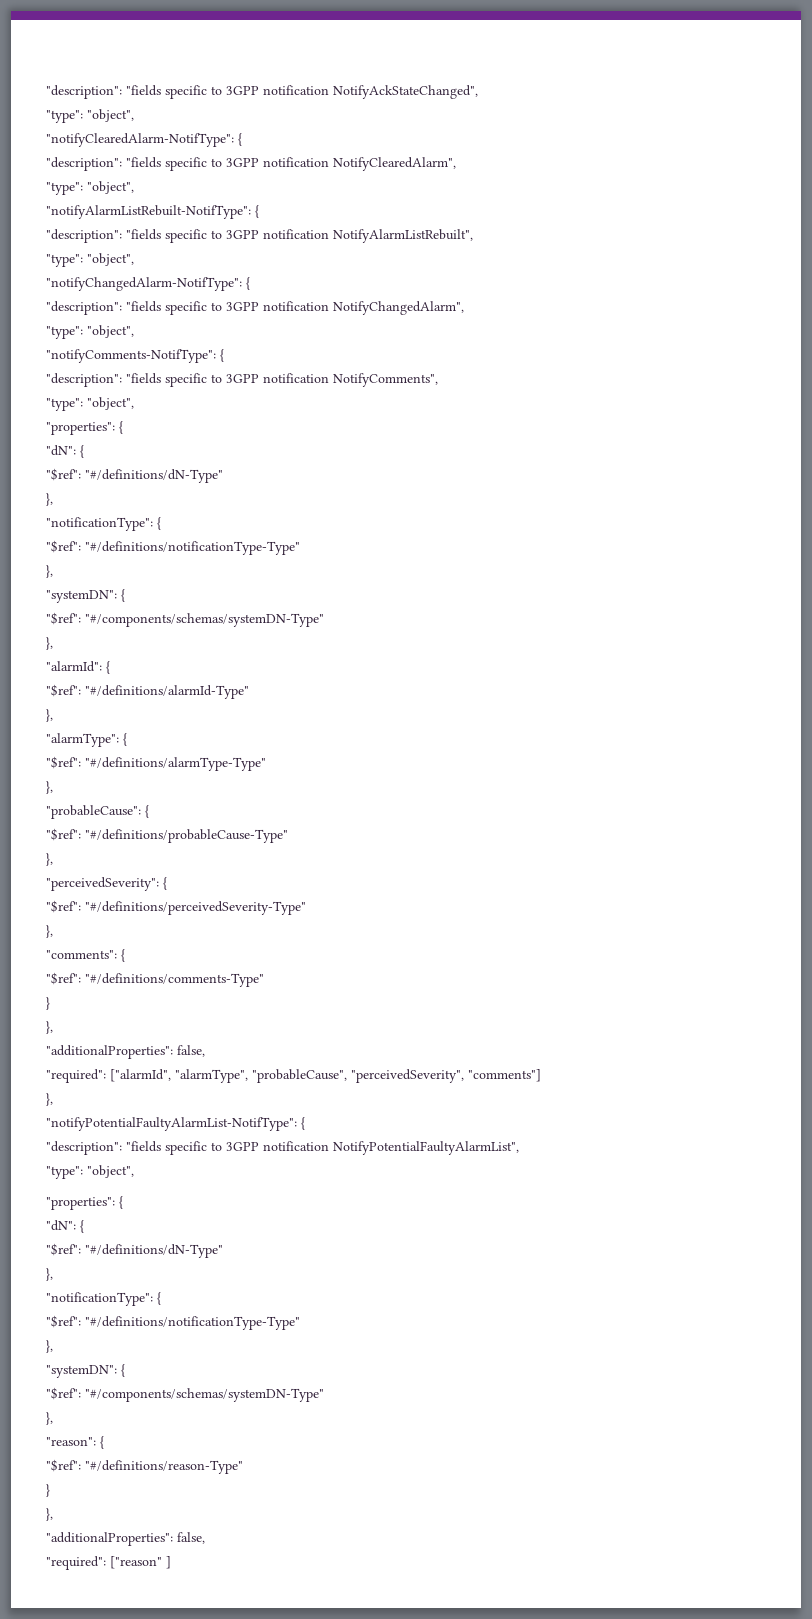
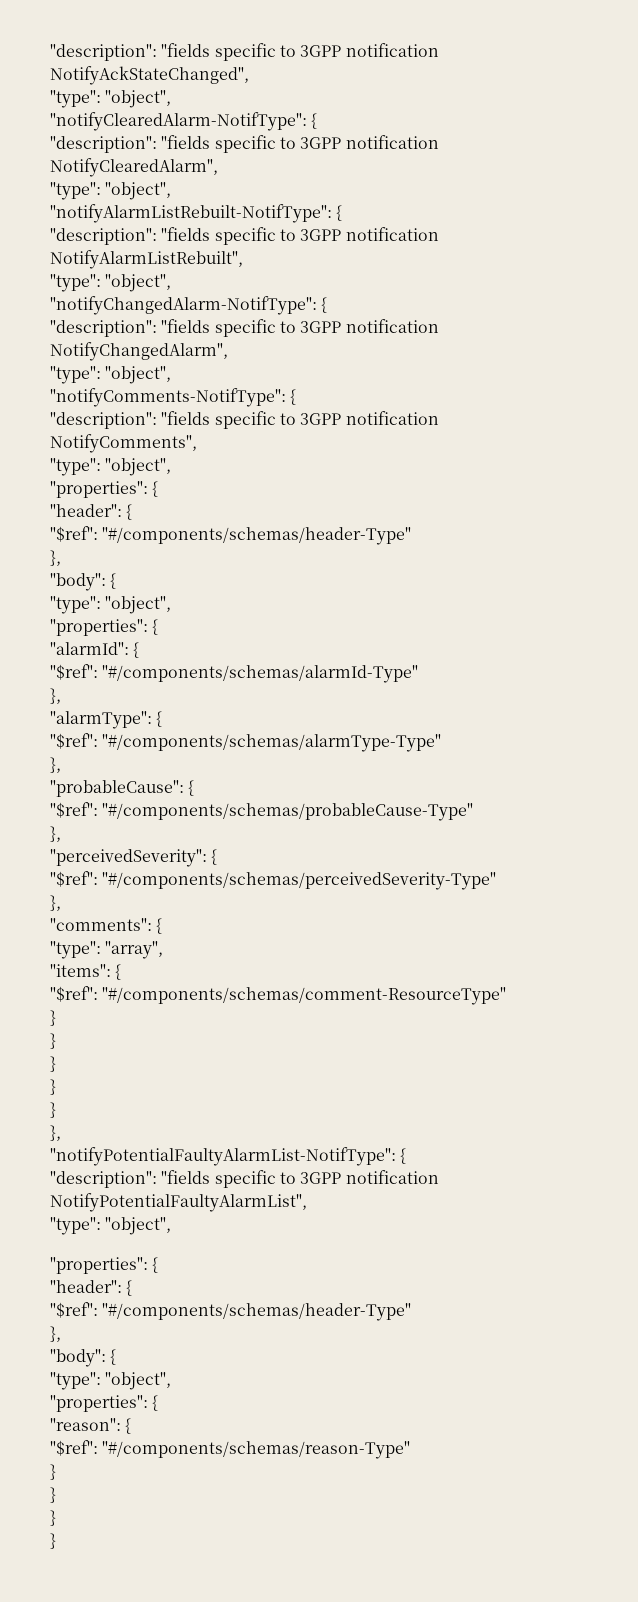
[46,445,84,458] [46,468,223,483] [46,493,53,506] [46,517,161,531] [46,540,300,555] [46,565,53,578] [46,589,125,603] [46,612,324,627] [46,637,53,650] "dN": { // "$ref": "#/definitions/dN-Type" // }, // "notificationType": { // "$ref": "#/definitions/notificationType-Type" // }, // "systemDN": { // "$ref": "#/components/schemas/systemDN-Type" // }, -> [50,504,133,520] [50,526,412,545] [50,550,61,566] [50,573,117,591] [50,596,172,614] [50,619,159,636] "header": { // "$ref": "#/components/schemas/header-Type" // }, // "body": { // "type": "object", // "properties": {
[85,685,249,699] "#/definitions/alarmId-Type" -> [102,665,419,683] "#/components/schemas/alarmId-Type"
[85,757,266,771] "#/definitions/alarmType-Type" -> [102,734,442,752] "#/components/schemas/alarmType-Type"
[85,829,288,843] "#/definitions/probableCause-Type" -> [102,803,474,821] "#/components/schemas/probableCause-Type"
[85,901,306,915] "#/definitions/perceivedSeverity-Type" -> [102,872,497,890] "#/components/schemas/perceivedSeverity-Type"
[46,972,264,987] [46,997,50,1010] [46,1021,53,1034] [46,1045,205,1059] [46,1069,541,1083] // "$ref": "#/definitions/comments-Type" // } // }, // "additionalProperties": false, // "required": ["alarmId", "alarmType", "probableCause", "perceivedSeverity", "comments"] -> [50,941,164,959] [50,964,122,980] [50,986,507,1005] [50,1010,56,1026] [50,1033,56,1049] [50,1056,56,1072] [50,1079,56,1095] [50,1102,56,1118] // "type": "array", // "items": { // "$ref": "#/components/schemas/comment-ResourceType" // } // } // } // } // }
[46,1220,84,1233] [46,1243,223,1258] [46,1268,53,1281] [46,1292,161,1306] [46,1315,300,1330] [46,1340,53,1353] [46,1364,125,1378] [46,1387,324,1402] [46,1412,53,1425] "dN": { // "$ref": "#/definitions/dN-Type" // }, // "notificationType": { // "$ref": "#/definitions/notificationType-Type" // }, // "systemDN": { // "$ref": "#/components/schemas/systemDN-Type" // }, -> [50,1280,133,1296] [50,1302,412,1321] [50,1326,61,1342] [50,1349,117,1367] [50,1372,172,1390] [50,1395,159,1412] "header": { // "$ref": "#/components/schemas/header-Type" // }, // "body": { // "type": "object", // "properties": {
[85,1460,243,1474] [46,1484,50,1497] [46,1508,53,1521] [46,1532,205,1546] [46,1556,171,1570] "#/definitions/reason-Type" // } // }, // "additionalProperties": false, // "required": ["reason" ] -> [102,1441,411,1459] [50,1464,56,1480] [50,1487,56,1503] [50,1510,56,1526] [50,1533,56,1549] "#/components/schemas/reason-Type" // } // } // } // }

